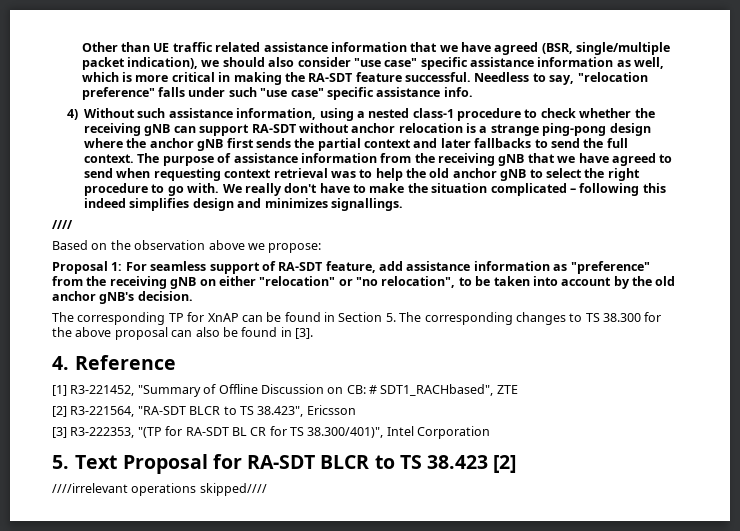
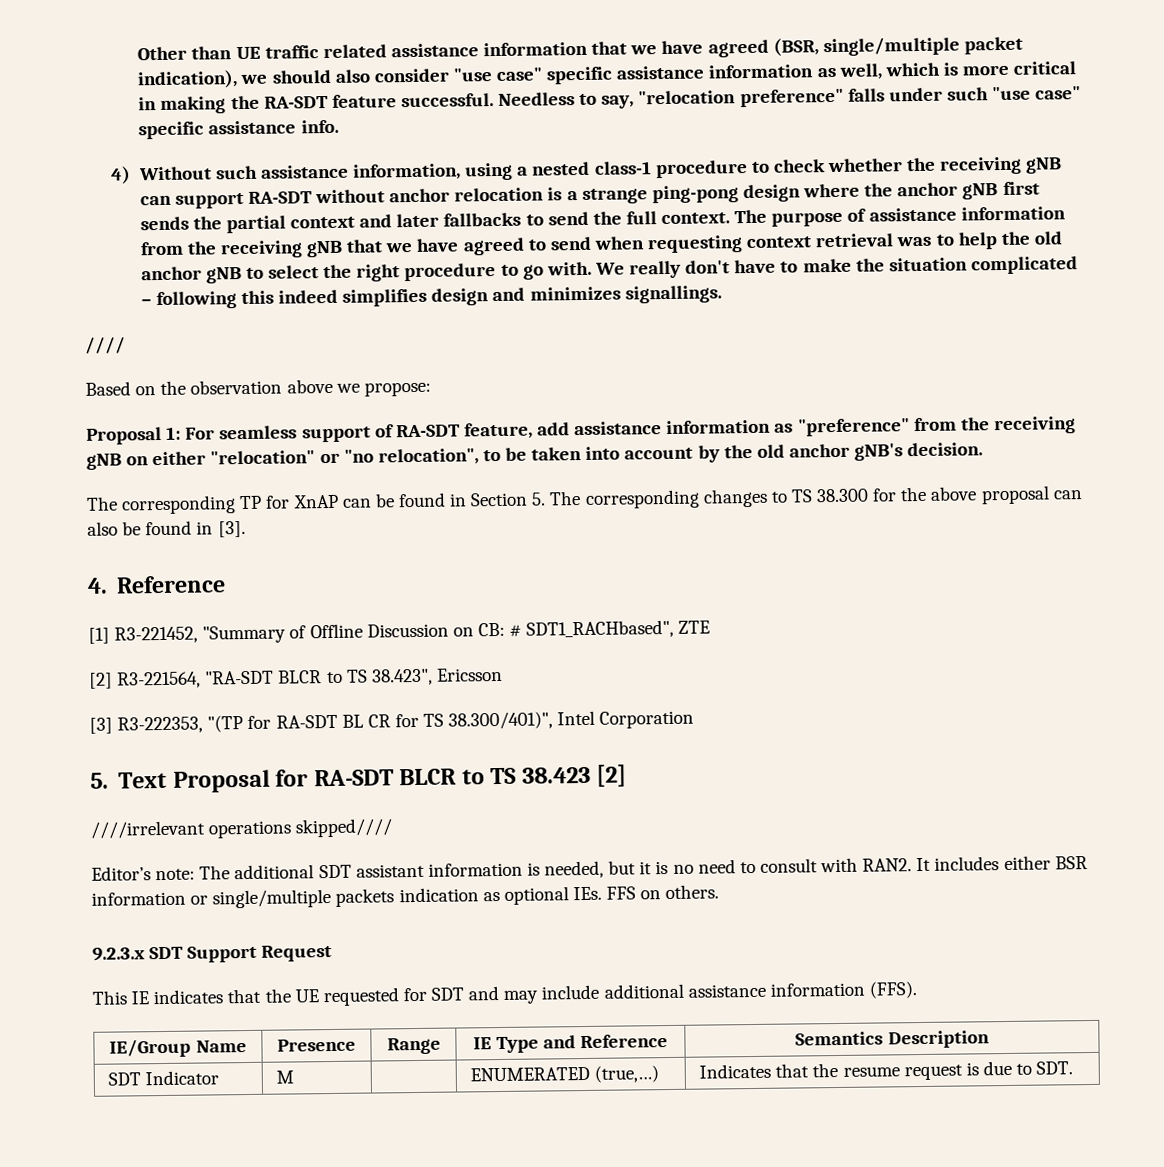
(267, 489) none -> [91,855,1088,881] [91,884,720,909] [92,944,333,963] [92,981,917,1007] [109,1038,247,1058] [277,1038,356,1052] [386,1037,441,1055] [472,1034,669,1054] [795,1030,990,1049] [108,1070,220,1086] [276,1070,295,1084] [470,1065,660,1083] [699,1060,1074,1081] // Editor’s note: The additional SDT assistant information is needed, but it is no need to consult with RAN2. It includes either BSR information or single/multiple packets indication as optional IEs. FFS on others. // 9.2.3.x SDT Support Request // This IE indicates that the UE requested for SDT and may include additional assistance information (FFS). // IE/Group Name | Presence | Range | IE Type and Reference | Semantics Description // SDT Indicator | M | | ENUMERATED (true,…) | Indicates that the resume request is due to SDT.

